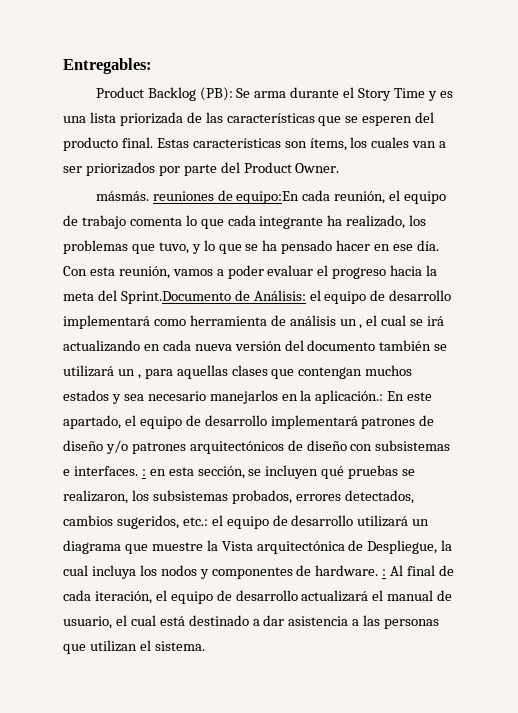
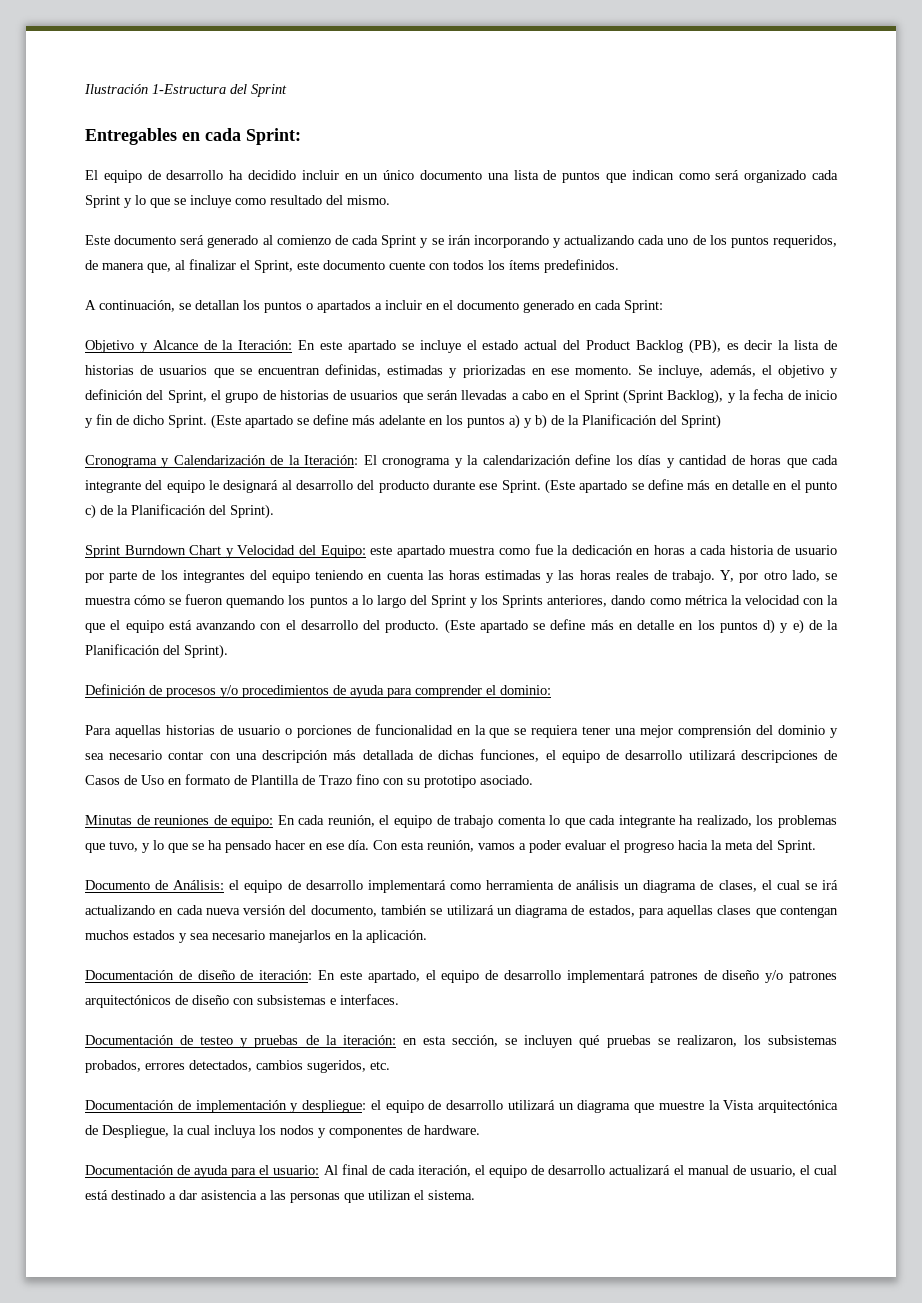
[63,58,152,74] [95,87,453,101] [63,112,435,126] [63,137,447,151] [63,162,340,176] [95,190,300,204] Entregables: // Product Backlog (PB): Se arma durante el Story Time y es una lista priorizada de las características que se esperen del producto final. Estas características son ítems, los cuales van a ser priorizados por parte del Product Owner. // másmás. reuniones de equipo:En -> [84,84,287,97] [85,128,301,145] [85,170,838,183] [85,195,390,208] [85,235,837,248] [85,259,619,273] [85,300,663,313] [85,339,838,354] [85,364,838,378] [85,389,838,404] [85,414,721,429] [85,454,839,468] [85,479,838,494] [85,504,274,519] [85,544,838,558] [85,570,837,583] [85,594,838,608] [85,619,838,634] [85,644,228,659] [85,684,551,698] [85,724,839,738] [85,749,838,763] [85,774,533,788] [85,815,295,828] Ilustración 1-Estructura del Sprint // Entregables en cada Sprint: // El equipo de desarrollo ha decidido incluir en un único documento una lista de puntos que indican como será organizado cada Sprint y lo que se incluye como resultado del mismo. // Este documento será generado al comienzo de cada Sprint y se irán incorporando y actualizando cada uno de los puntos requeridos, de manera que, al finalizar el Sprint, este documento cuente con todos los ítems predefinidos. // A continuación, se detallan los puntos o apartados a incluir en el documento generado en cada Sprint: // Objetivo y Alcance de la Iteración: En este apartado se incluye el estado actual del Product Backlog (PB), es decir la lista de historias de usuarios que se encuentran definidas, estimadas y priorizadas en ese momento. Se incluye, además, el objetivo y definición del Sprint, el grupo de historias de usuarios que serán llevadas a cabo en el Sprint (Sprint Backlog), y la fecha de inicio y fin de dicho Sprint. (Este apartado se define más adelante en los puntos a) y b) de la Planificación del Sprint) // Cronograma y Calendarización de la Iteración: El cronograma y la calendarización define los días y cantidad de horas que cada integrante del equipo le designará al desarrollo del producto durante ese Sprint. (Este apartado se define más en detalle en el punto c) de la Planificación del Sprint). // Sprint Burndown Chart y Velocidad del Equipo: este apartado muestra como fue la dedicación en horas a cada historia de usuario por parte de los integrantes del equipo teniendo en cuenta las horas estimadas y las horas reales de trabajo. Y, por otro lado, se muestra cómo se fueron quemando los puntos a lo largo del Sprint y los Sprints anteriores, dando como métrica la velocidad con la que el equipo está avanzando con el desarrollo del producto. (Este apartado se define más en detalle en los puntos d) y e) de la Planificación del Sprint). // Definición de procesos y/o procedimientos de ayuda para comprender el dominio: // Para aquellas historias de usuario o porciones de funcionalidad en la que se requiera tener una mejor comprensión del dominio y sea necesario contar con una descripción más detallada de dichas funciones, el equipo de desarrollo utilizará descripciones de Casos de Uso en formato de Plantilla de Trazo fino con su prototipo asociado. // Minutas de reuniones de equipo: En
[120,291,231,304] Sprint.Documento -> [777,840,816,853] [85,880,150,890] Sprint. // Documento
[359,324,363,329] , -> [643,880,757,893] diagrama de clases,
[307,340,376,351] documento -> [310,905,377,917] documento,
[137,374,141,379] , -> [515,905,635,918] diagrama de estados,
[315,390,384,404] aplicación.: -> [366,930,427,943] [85,970,313,980] aplicación. // Documentación de diseño de iteración:
[141,469,146,476] : -> [85,1035,396,1048] // Documentación de testeo y pruebas de la iteración:
[182,517,208,526] etc.: -> [370,1061,390,1070] [85,1100,366,1113] etc. // Documentación de implementación y despliegue:
[382,569,387,576] : -> [85,1165,320,1178] // Documentación de ayuda para el usuario:

